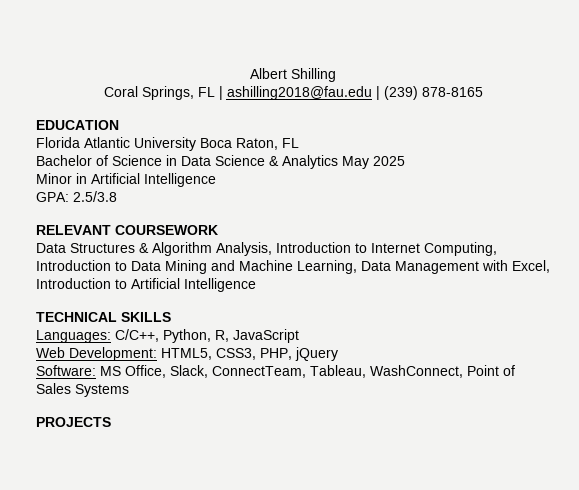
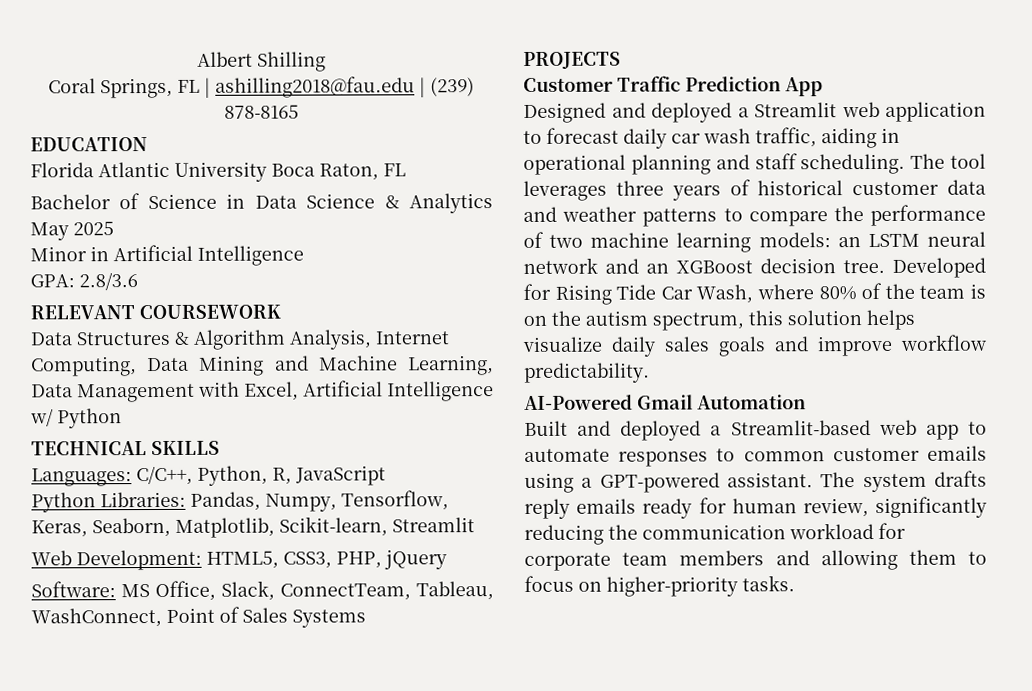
[73,191,117,202] 2.5/3.8 -> [79,272,138,291] 2.8/3.6
[276,242,497,256] [36,260,127,271] Introduction to Internet Computing, Introduction to -> [375,331,449,345] [31,356,137,377] Internet Computing,
[36,278,256,292] Introduction to Artificial Intelligence -> [303,380,494,402] [30,408,122,429] Artificial Intelligence w/ Python
(299, 336) none -> [31,490,449,513] [31,516,475,538] // Python Libraries: Pandas, Numpy, Tensorflow, Keras, Seaborn, Matplotlib, Scikit-learn, Streamlit
(111, 422) none -> [523,75,823,97] [523,101,986,123] [523,127,900,149] [523,153,986,175] [523,179,986,201] [523,204,986,227] [523,231,986,253] [523,257,986,278] [523,282,987,305] [523,309,915,331] [522,334,987,357] [524,362,650,383] [524,394,806,410] [524,419,987,441] [524,445,987,467] [524,470,987,493] [524,496,987,519] [524,522,906,545] [524,549,987,571] [524,575,795,597] // Customer Traffic Prediction App // Designed and deployed a Streamlit web application to forecast daily car wash traffic, aiding in operational planning and staff scheduling. The tool leverages three years of historical customer data and weather patterns to compare the performance of two machine learning models: an LSTM neural network and an XGBoost decision tree. Developed for Rising Tide Car Wash, where 80% of the team is on the autism spectrum, this solution helps visualize daily sales goals and improve workflow predictability. // AI-Powered Gmail Automation // Built and deployed a Streamlit-based web app to automate responses to common customer emails using a GPT-powered assistant. The system drafts reply emails ready for human review, significantly reducing the communication workload for corporate team members and allowing them to focus on higher-priority tasks.

